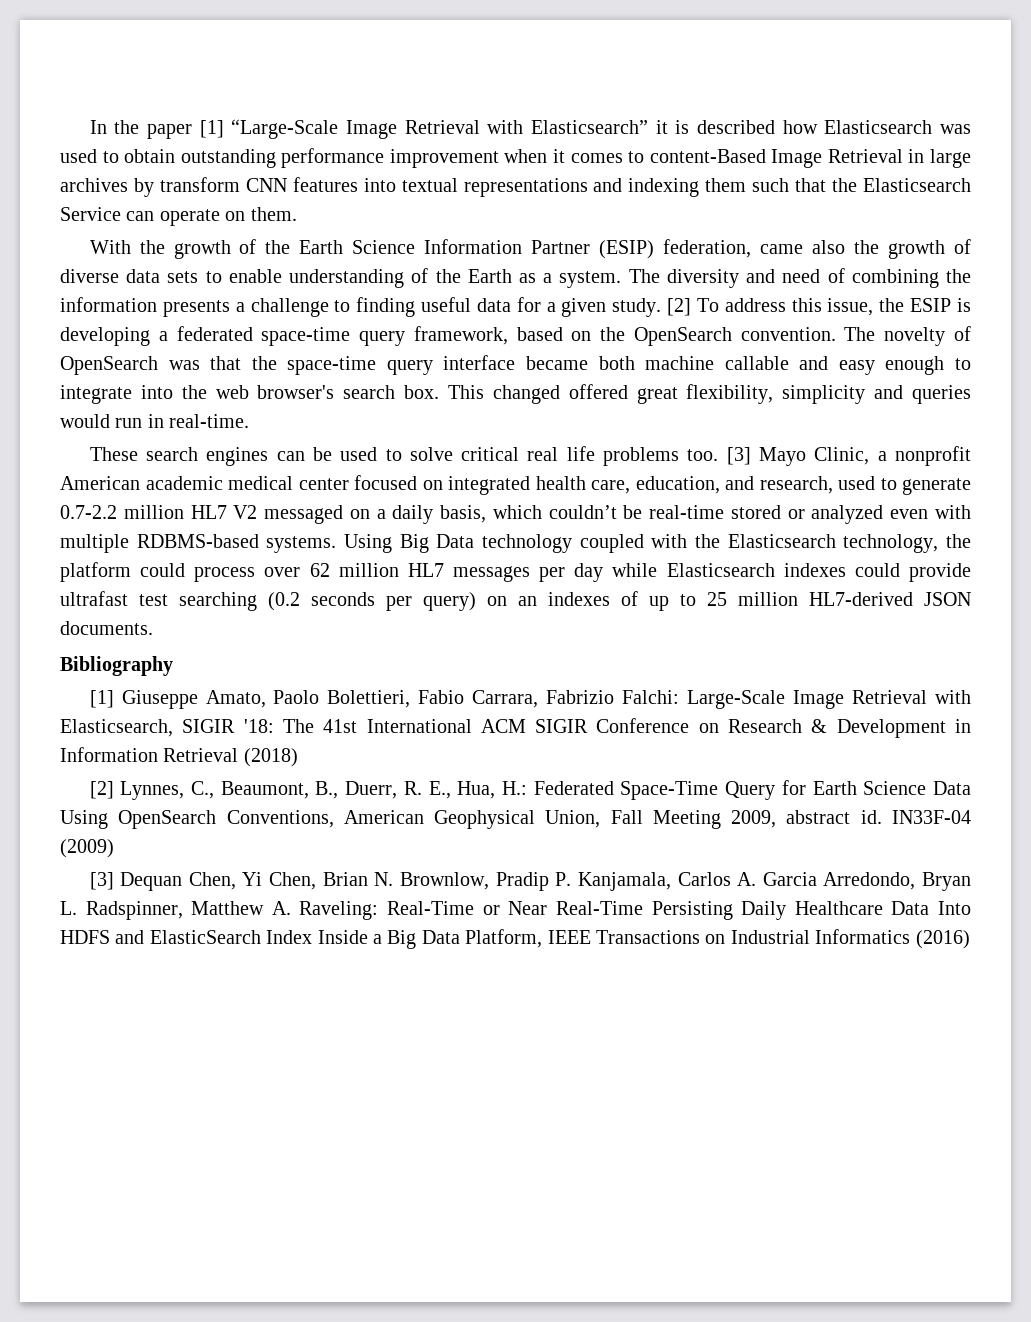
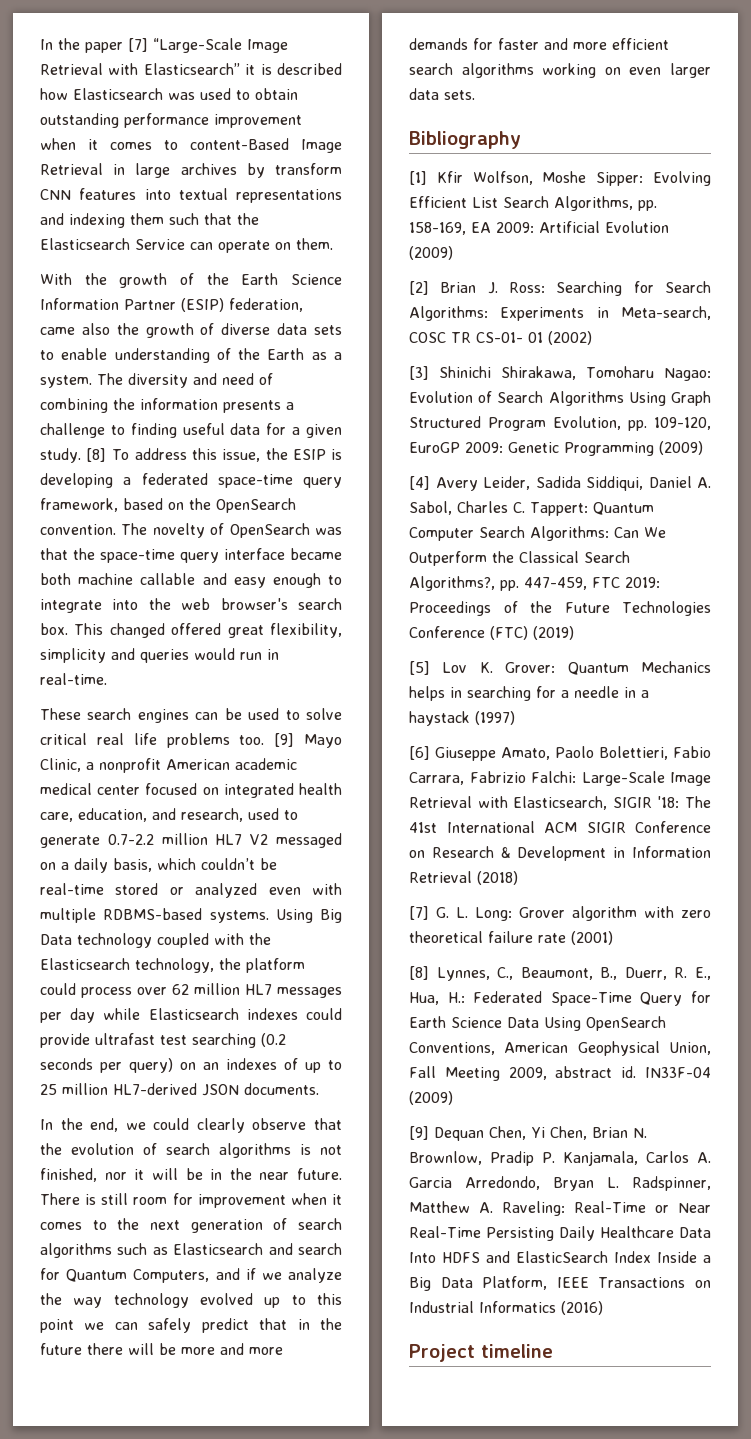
[199,120,224,138] [1] -> [128,38,148,52] [7]
[667,298,692,316] [2] -> [86,448,107,462] [8]
[726,447,751,465] [3] -> [274,733,295,747] [9]
[60,656,173,676] [89,690,114,708] Bibliography // [1] -> [40,1118,342,1133] [40,1143,342,1158] [40,1168,342,1182] [40,1193,343,1208] [40,1218,342,1233] [40,1243,342,1258] [40,1268,342,1283] [40,1293,342,1308] [40,1318,342,1333] [40,1343,283,1355] [409,38,669,50] [409,63,711,78] [409,88,475,100] [409,131,521,149] [409,171,711,186] [409,196,657,211] [409,221,669,235] [409,246,453,260] [409,281,711,296] [409,306,711,321] [409,331,592,345] [409,366,711,381] [409,391,711,406] [409,416,711,431] [409,441,703,456] [409,476,711,491] [409,501,654,516] [409,526,666,541] [409,551,630,566] [409,576,660,591] [409,601,712,616] [409,626,574,640] [409,661,711,675] [409,686,649,701] [409,711,515,726] [409,746,430,760] In the end, we could clearly observe that the evolution of search algorithms is not finished, nor it will be in the near future. There is still room for improvement when it comes to the next generation of search algorithms such as Elasticsearch and search for Quantum Computers, and if we analyze the way technology evolved up to this point we can safely predict that in the future there will be more and more demands for faster and more efficient search algorithms working on even larger data sets. // Bibliography // [1] Kfir Wolfson, Moshe Sipper: Evolving Efficient List Search Algorithms, pp. 158-169, EA 2009: Artificial Evolution (2009) // [2] Brian J. Ross: Searching for Search Algorithms: Experiments in Meta-search, COSC TR CS-01- 01 (2002) // [3] Shinichi Shirakawa, Tomoharu Nagao: Evolution of Search Algorithms Using Graph Structured Program Evolution, pp. 109-120, EuroGP 2009: Genetic Programming (2009) // [4] Avery Leider, Sadida Siddiqui, Daniel A. Sabol, Charles C. Tappert: Quantum Computer Search Algorithms: Can We Outperform the Classical Search Algorithms?, pp. 447-459, FTC 2019: Proceedings of the Future Technologies Conference (FTC) (2019) // [5] Lov K. Grover: Quantum Mechanics helps in searching for a needle in a haystack (1997) // [6]
[89,781,114,799] [2] -> [409,906,711,921] [409,931,613,945] [409,966,429,980] [7] G. L. Long: Grover algorithm with zero theoretical failure rate (2001) // [8]
[89,872,114,890] [3] -> [409,1126,429,1140] [9]
(970, 939) none -> [409,1344,553,1362] // Project timeline

